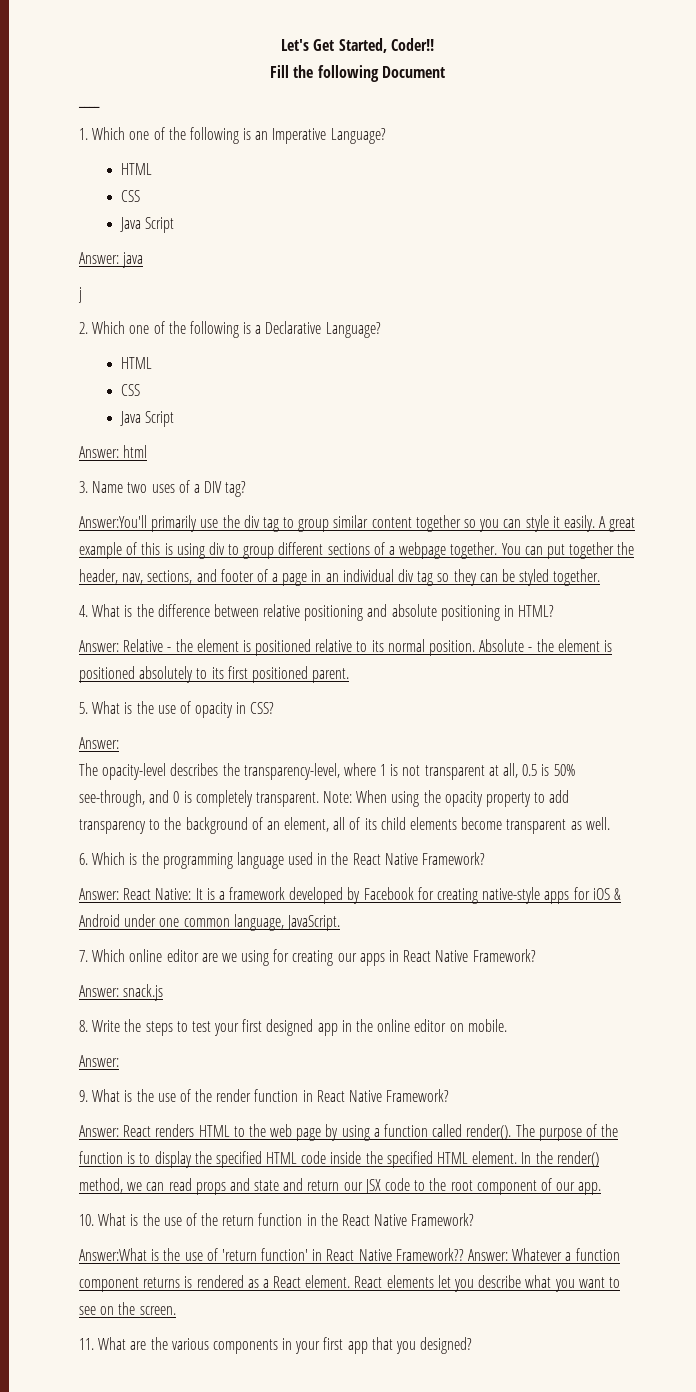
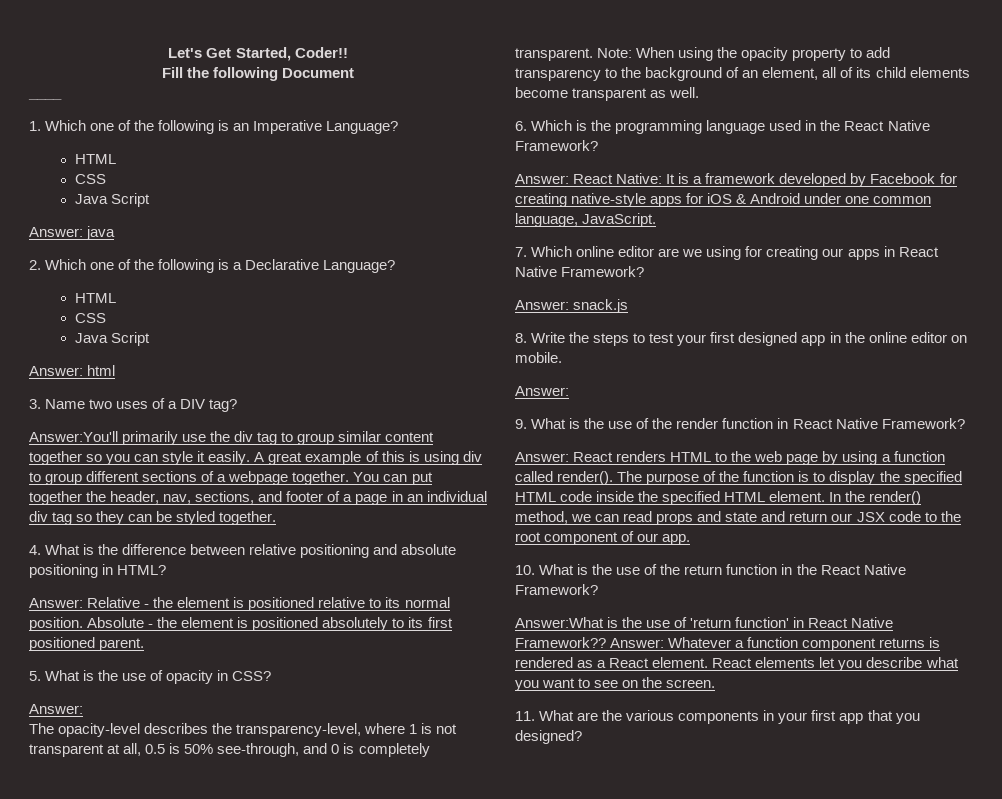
[78,287,82,303] // j -> (116, 233) none

